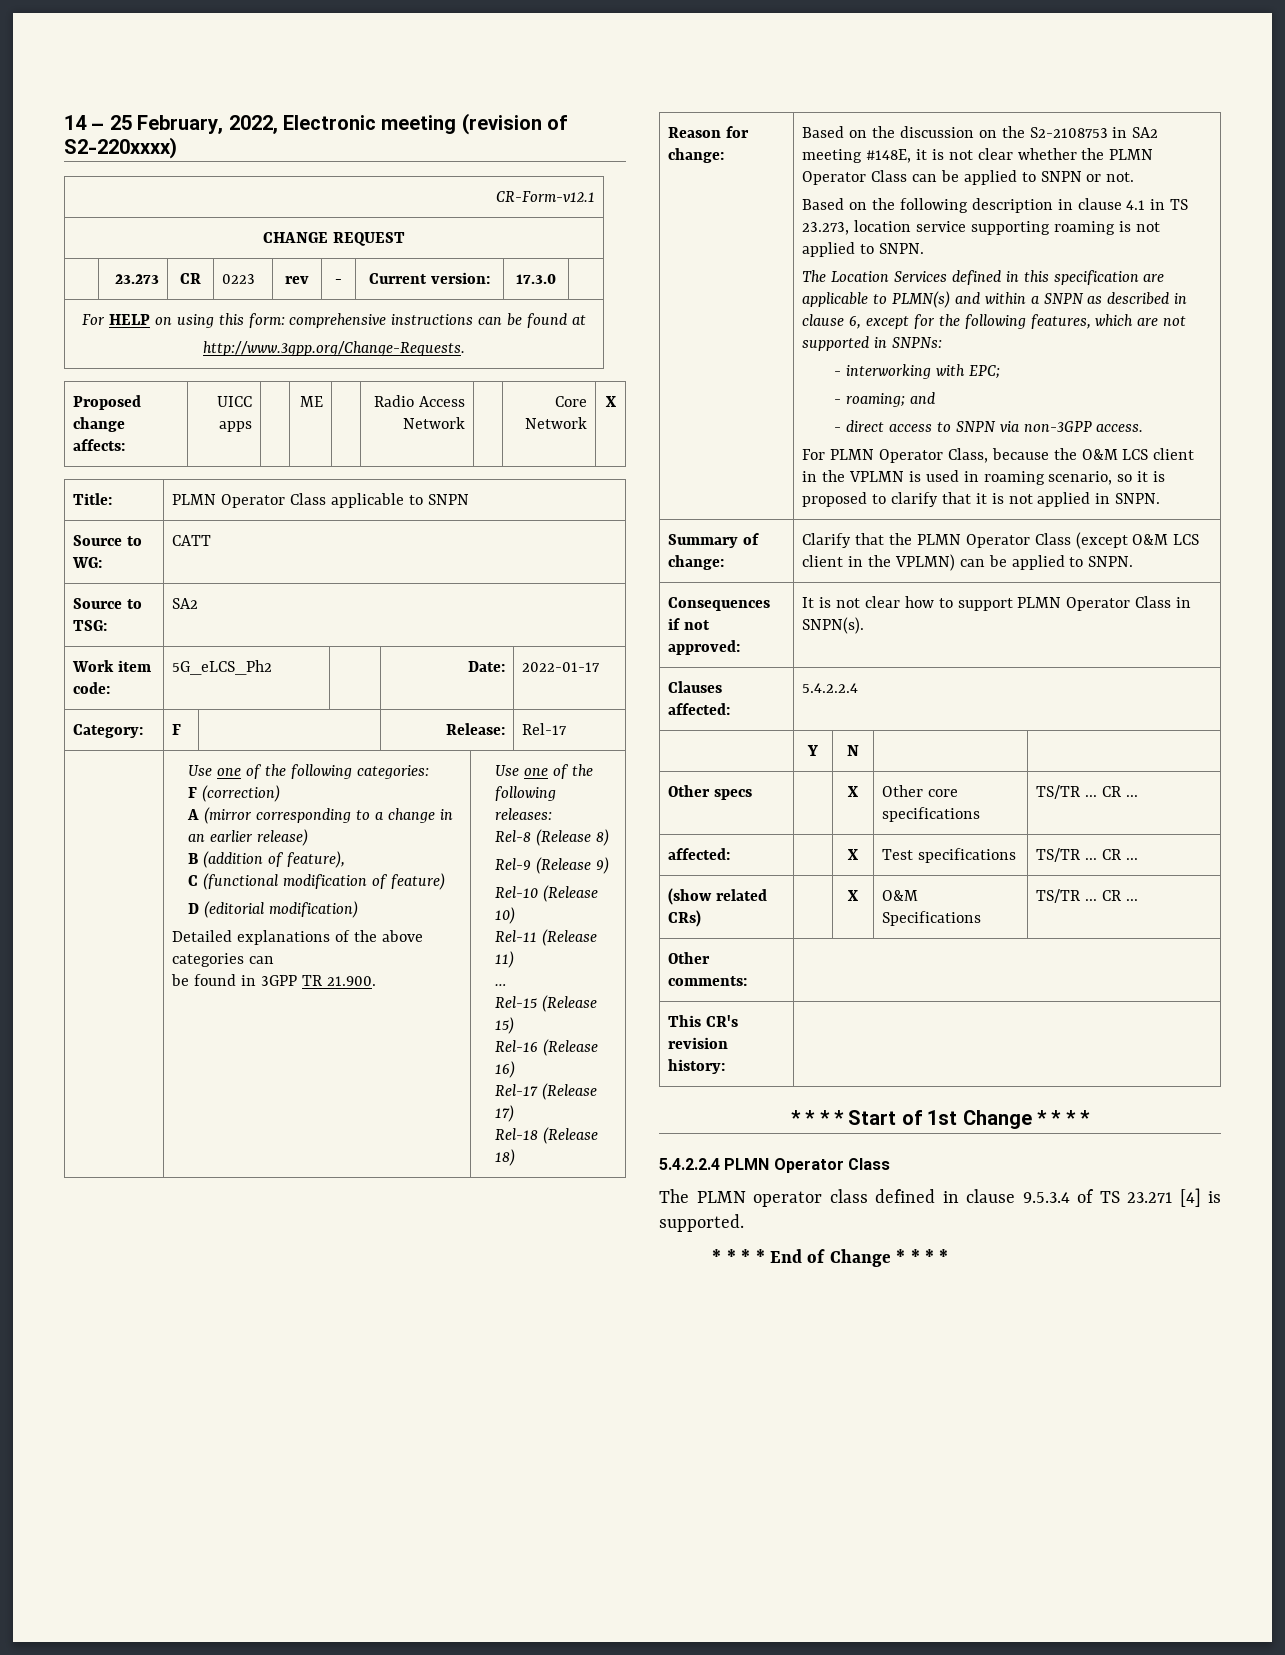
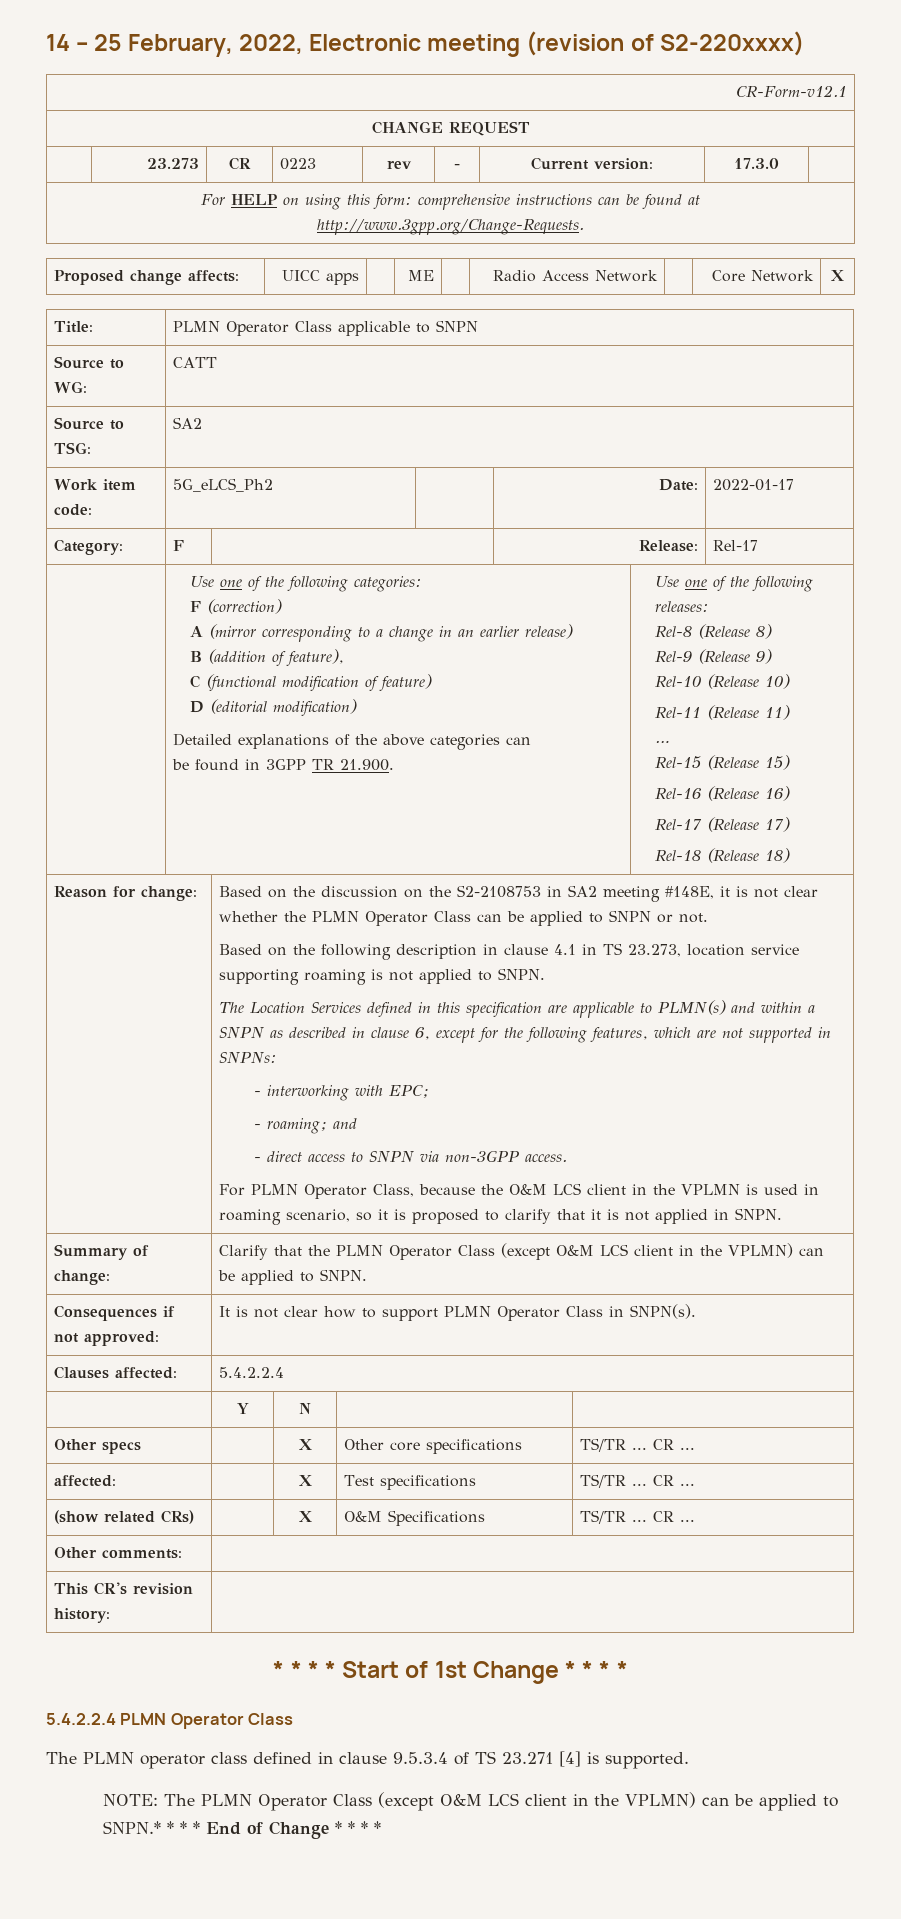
[712,1249,722,1263] * -> [102,1792,838,1811] [102,1821,161,1834] NOTE: The PLMN Operator Class (except O&M LCS client in the VPLMN) can be applied to SNPN.*

